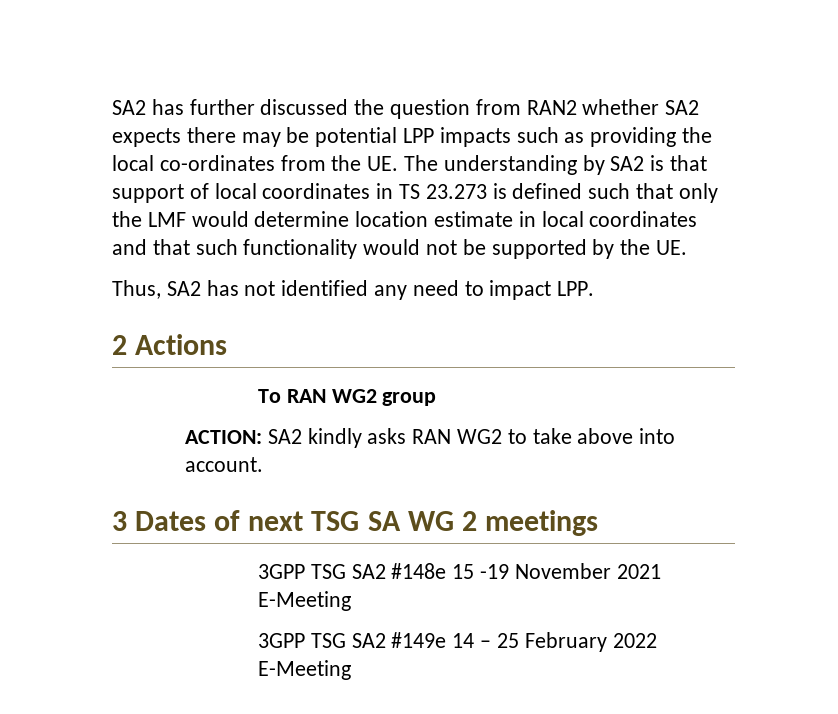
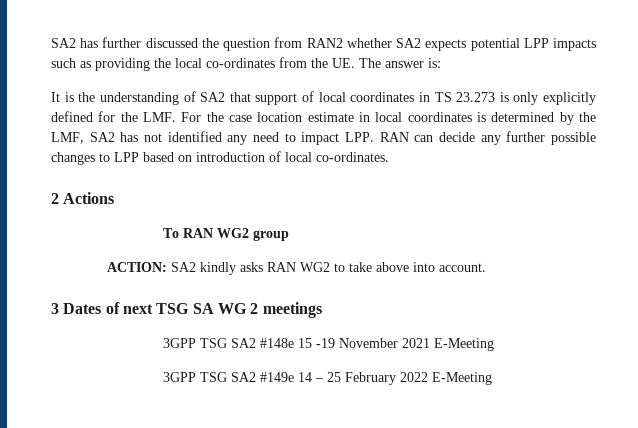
[186,127,310,147] there may be -> (467, 45) none
[443,155,665,175] understanding by SA2 is -> [385,58,441,68] [51,91,226,105] answer is: // It is the understanding of SA2
[512,183,718,203] [112,211,350,227] defined such that only the LMF would determine -> [513,92,596,105] [51,111,253,122] only explicitly defined for the LMF. For the case
[112,239,688,259] [112,280,161,299] and that such functionality would not be supported by the UE. // Thus, -> [476,112,596,125] [51,132,84,144] is determined by the LMF,
(595, 288) none -> [379,131,597,145] [51,151,389,165] RAN can decide any further possible changes to LPP based on introduction of local co-ordinates.

